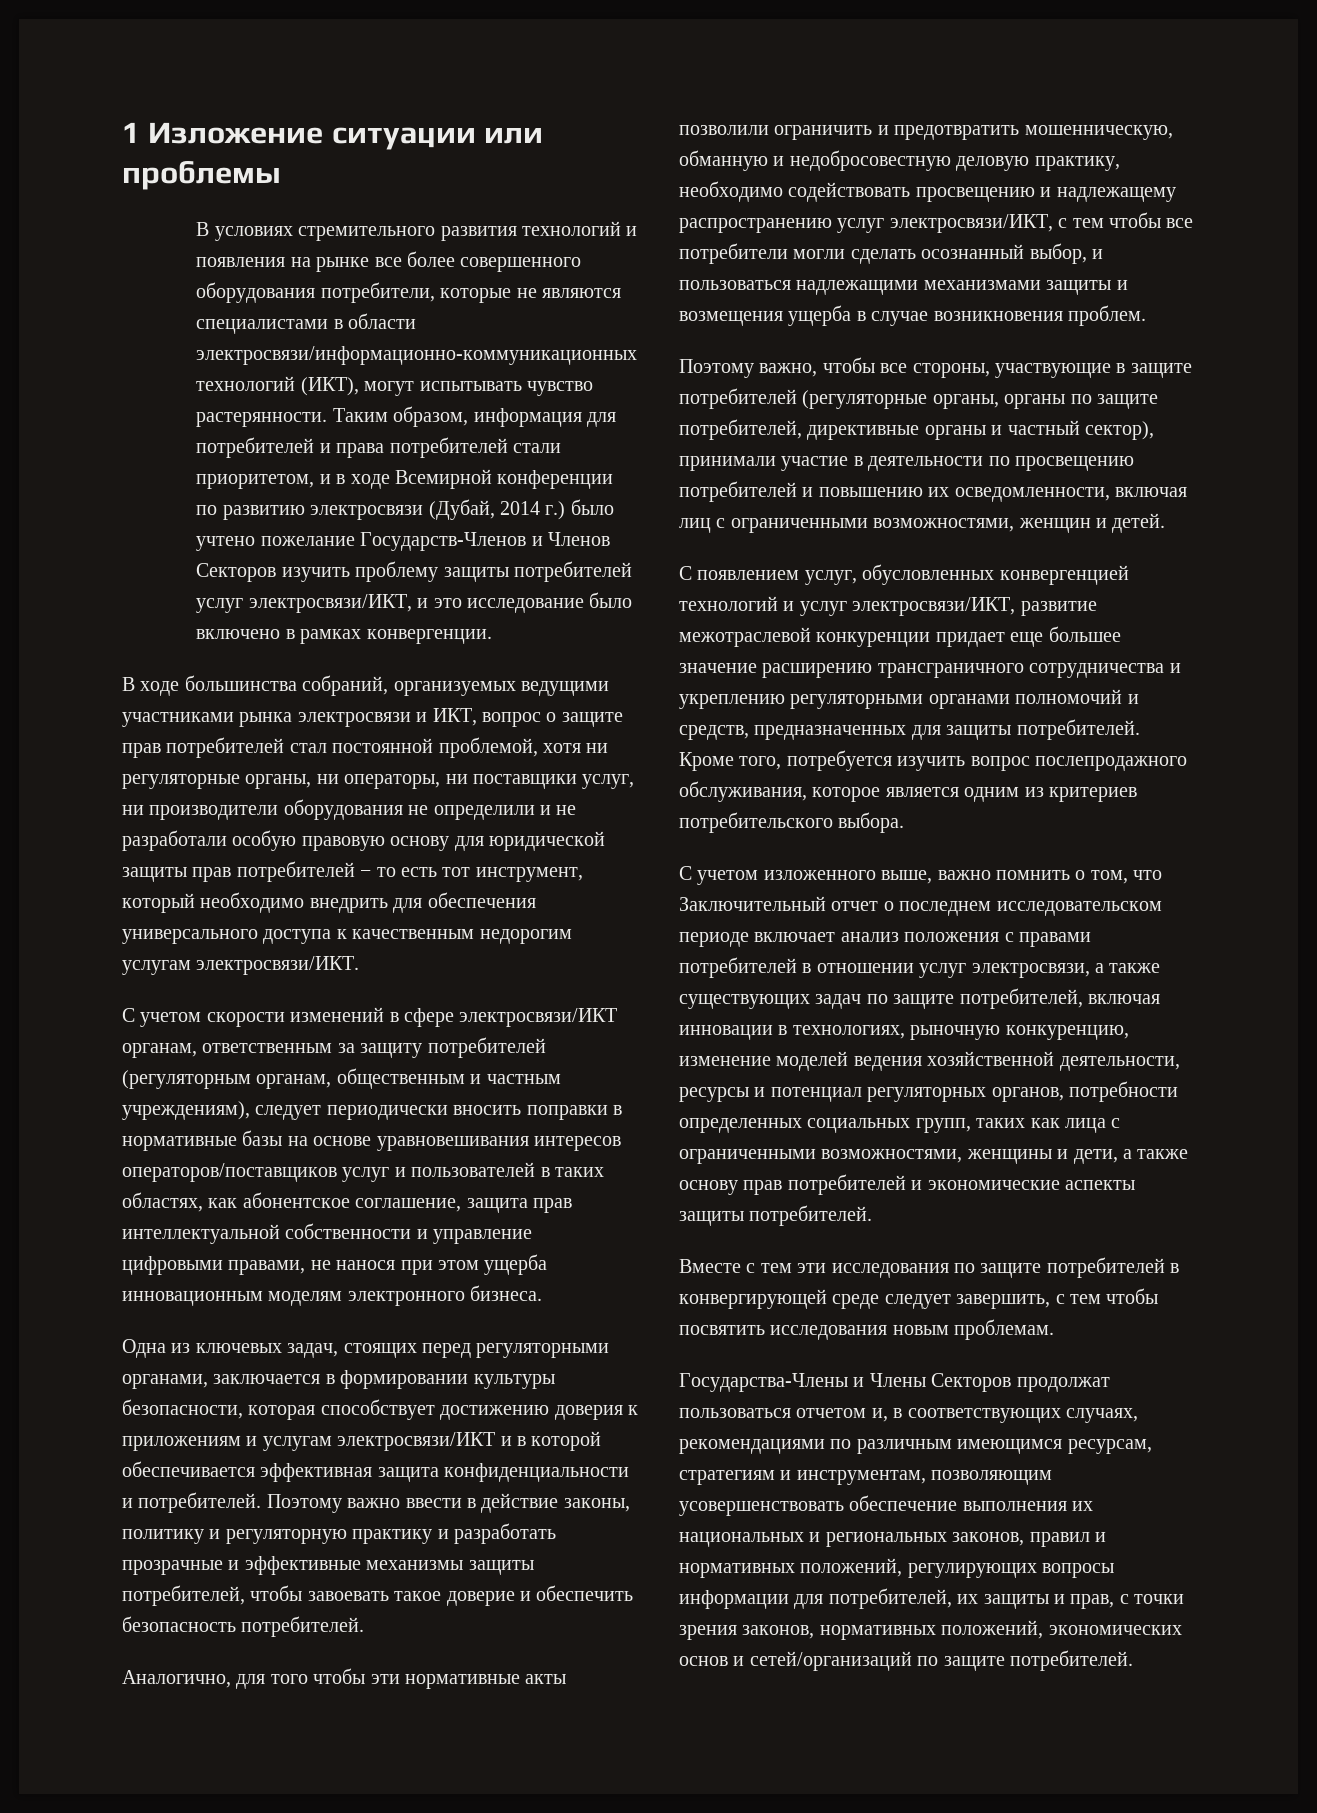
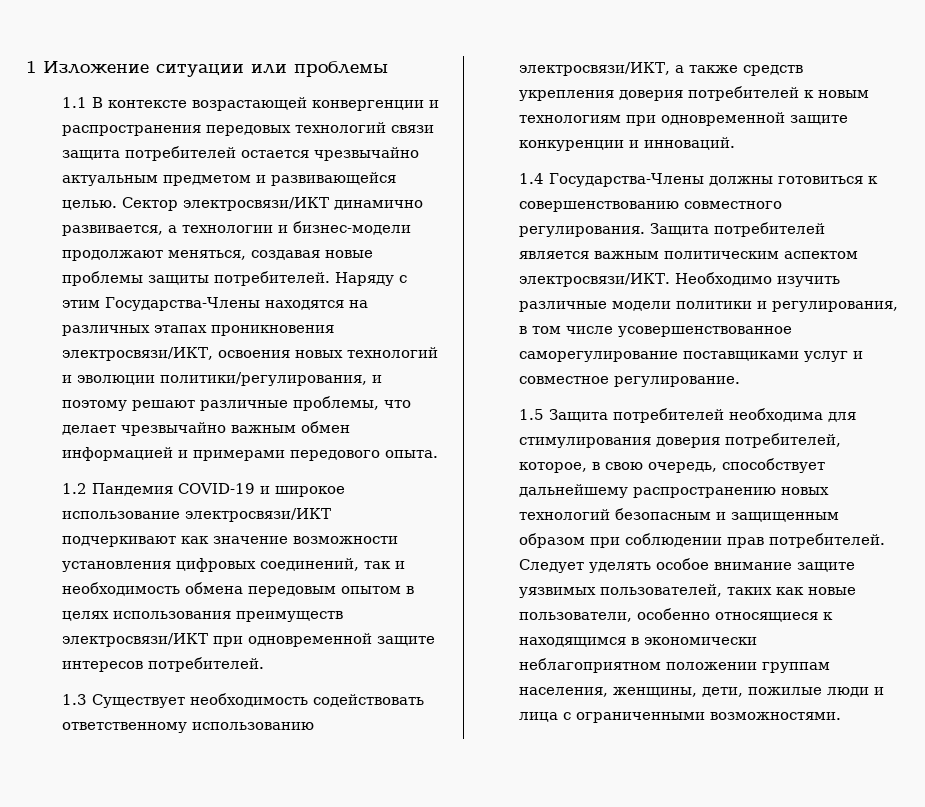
[196,221,638,241] [196,251,582,272] [196,282,621,303] [196,313,417,334] [196,346,638,365] [196,376,593,396] [196,406,616,427] [196,437,561,458] [196,469,614,489] [196,499,614,520] [196,532,610,551] [196,561,632,582] [196,592,633,613] [196,629,492,644] [122,675,609,696] [122,708,623,727] [122,737,609,758] [122,774,635,789] [122,799,577,820] [122,830,605,851] [122,861,583,882] [122,892,536,913] [122,929,572,944] [122,956,360,975] [122,1007,618,1027] [122,1037,546,1058] [122,1068,561,1089] [122,1101,622,1120] [122,1130,621,1151] [122,1162,604,1182] [122,1192,572,1213] [122,1223,533,1244] [122,1254,548,1275] [122,1285,543,1306] [122,1339,610,1358] [122,1370,555,1389] [122,1399,638,1420] [122,1431,602,1451] [122,1461,630,1482] [122,1492,630,1513] [122,1523,556,1544] [122,1556,534,1575] [122,1585,634,1606] [122,1616,365,1637] [122,1668,567,1689] [679,125,1173,140] [679,150,1120,171] [679,181,1176,202] [679,212,1194,233] [679,243,1103,264] [679,280,1128,295] [679,305,1146,326] [679,357,1192,378] [679,388,1158,409] [679,419,1154,440] [679,456,1134,471] [679,481,1187,502] [679,513,1166,533] [679,564,1129,585] [679,596,1097,616] [679,626,1121,647] [679,663,1181,678] [679,689,1139,709] [679,719,1140,740] [679,750,1187,771] [679,781,1137,802] [679,812,905,833] [679,866,1163,885] [679,896,1162,916] [679,932,1091,947] [679,957,1161,978] [679,988,1160,1009] [679,1025,1129,1040] [679,1051,1180,1071] [679,1081,1178,1102] [679,1118,1121,1133] [679,1149,1189,1164] [679,1174,1135,1195] [679,1205,873,1226] [679,1257,1180,1278] [679,1288,1159,1309] [679,1319,1055,1340] [679,1373,1110,1392] [679,1408,1138,1423] [679,1439,1152,1454] [679,1470,1053,1485] [679,1495,1094,1516] [679,1532,1106,1547] [679,1558,1115,1578] [679,1588,1185,1609] [679,1620,1182,1640] [679,1650,1133,1671] В условиях стремительного развития технологий и появления на рынке все более совершенного оборудования потребители, которые не являются специалистами в области электросвязи/информационно-коммуникационных технологий (ИКТ), могут испытывать чувство растерянности. Таким образом, информация для потребителей и права потребителей стали приоритетом, и в ходе Всемирной конференции по развитию электросвязи (Дубай, 2014 г.) было учтено пожелание Государств-Членов и Членов Секторов изучить проблему защиты потребителей услуг электросвязи/ИКТ, и это исследование было включено в рамках конвергенции. // В ходе большинства собраний, организуемых ведущими участниками рынка электросвязи и ИКТ, вопрос о защите прав потребителей стал постоянной проблемой, хотя ни регуляторные органы, ни операторы, ни поставщики услуг, ни производители оборудования не определили и не разработали особую правовую основу для юридической защиты прав потребителей − то есть тот инструмент, который необходимо внедрить для обеспечения универсального доступа к качественным недорогим услугам электросвязи/ИКТ. // С учетом скорости изменений в сфере электросвязи/ИКТ органам, ответственным за защиту потребителей (регуляторным органам, общественным и частным учреждениям), следует периодически вносить поправки в нормативные базы на основе уравновешивания интересов операторов/поставщиков услуг и пользователей в таких областях, как абонентское соглашение, защита прав интеллектуальной собственности и управление цифровыми правами, не нанося при этом ущерба инновационным моделям электронного бизнеса. // Одна из ключевых задач, стоящих перед регуляторными органами, заключается в формировании культуры безопасности, которая способствует достижению доверия к приложениям и услугам электросвязи/ИКТ и в которой обеспечивается эффективная защита конфиденциальности и потребителей. Поэтому важно ввести в действие законы, политику и регуляторную практику и разработать прозрачные и эффективные механизмы защиты потребителей, чтобы завоевать такое доверие и обеспечить безопасность потребителей. // Аналогично, для того чтобы эти нормативные акты позволили ограничить и предотвратить мошенническую, обманную и недобросовестную деловую практику, необходимо содействовать просвещению и надлежащему распространению услуг электросвязи/ИКТ, с тем чтобы все потребители могли сделать осознанный выбор, и пользоваться надлежащими механизмами защиты и возмещения ущерба в случае возникновения проблем. // Поэтому важно, чтобы все стороны, участвующие в защите потребителей (регуляторные органы, органы по защите потребителей, директивные органы и частный сектор), принимали участие в деятельности по просвещению потребителей и повышению их осведомленности, включая лиц с ограниченными возможностями, женщин и детей. // С появлением услуг, обусловленных конвергенцией технологий и услуг электросвязи/ИКТ, развитие межотраслевой конкуренции придает еще большее значение расширению трансграничного сотрудничества и укреплению регуляторными органами полномочий и средств, предназначенных для защиты потребителей. Кроме того, потребуется изучить вопрос послепродажного обслуживания, которое является одним из критериев потребительского выбора. // С учетом изложенного выше, важно помнить о том, что Заключительный отчет о последнем исследовательском периоде включает анализ положения с правами потребителей в отношении услуг электросвязи, а также существующих задач по защите потребителей, включая инновации в технологиях, рыночную конкуренцию, изменение моделей ведения хозяйственной деятельности, ресурсы и потенциал регуляторных органов, потребности определенных социальных групп, таких как лица с ограниченными возможностями, женщины и дети, а также основу прав потребителей и экономические аспекты защиты потребителей. // Вместе с тем эти исследования по защите потребителей в конвергирующей среде следует завершить, с тем чтобы посвятить исследования новым проблемам. // Государства-Члены и Члены Секторов продолжат пользоваться отчетом и, в соответствующих случаях, рекомендациями по различным имеющимся ресурсам, стратегиям и инструментам, позволяющим усовершенствовать обеспечение выполнения их национальных и региональных законов, правил и нормативных положений, регулирующих вопросы информации для потребителей, их защиты и прав, с точки зрения законов, нормативных положений, экономических основ и сетей/организаций по защите потребителей. -> [61,97,439,111] [61,122,434,136] [61,146,419,161] [61,172,396,186] [61,197,423,211] [61,221,411,236] [61,250,373,261] [61,271,407,286] [61,297,368,311] [61,325,334,336] [61,347,438,361] [61,372,382,386] [61,396,411,411] [61,421,350,436] [61,447,438,461] [61,483,345,497] [61,508,331,522] [61,536,398,547] [61,558,405,572] [61,582,414,597] [61,611,343,622] [61,633,435,647] [61,657,264,672] [61,693,424,708] [61,722,314,733] [518,62,803,76] [518,86,869,101] [518,112,848,126] [518,137,735,151] [518,173,878,187] [518,201,782,212] [518,222,825,237] [518,251,858,259] [518,272,840,287] [518,301,898,312] [518,326,792,337] [518,351,863,362] [518,376,740,387] [518,408,856,423] [518,433,841,448] [518,458,825,473] [518,484,829,498] [518,508,839,522] [518,533,885,548] [518,558,855,573] [518,584,856,598] [518,608,833,622] [518,637,757,647] [518,658,830,673] [518,687,884,697] [518,712,841,723] 1.1 В контексте возрастающей конвергенции и распространения передовых технологий связи защита потребителей остается чрезвычайно актуальным предметом и развивающейся целью. Сектор электросвязи/ИКТ динамично развивается, а технологии и бизнес-модели продолжают меняться, создавая новые проблемы защиты потребителей. Наряду с этим Государства-Члены находятся на различных этапах проникновения электросвязи/ИКТ, освоения новых технологий и эволюции политики/регулирования, и поэтому решают различные проблемы, что делает чрезвычайно важным обмен информацией и примерами передового опыта. // 1.2 Пандемия COVID-19 и широкое использование электросвязи/ИКТ подчеркивают как значение возможности установления цифровых соединений, так и необходимость обмена передовым опытом в целях использования преимуществ электросвязи/ИКТ при одновременной защите интересов потребителей. // 1.3 Существует необходимость содействовать ответственному использованию электросвязи/ИКТ, а также средств укрепления доверия потребителей к новым технологиям при одновременной защите конкуренции и инноваций. // 1.4 Государства-Члены должны готовиться к совершенствованию совместного регулирования. Защита потребителей является важным политическим аспектом электросвязи/ИКТ. Необходимо изучить различные модели политики и регулирования, в том числе усовершенствованное саморегулирование поставщиками услуг и совместное регулирование. // 1.5 Защита потребителей необходима для стимулирования доверия потребителей, которое, в свою очередь, способствует дальнейшему распространению новых технологий безопасным и защищенным образом при соблюдении прав потребителей. Следует уделять особое внимание защите уязвимых пользователей, таких как новые пользователи, особенно относящиеся к находящимся в экономически неблагоприятном положении группам населения, женщины, дети, пожилые люди и лица с ограниченными возможностями.

